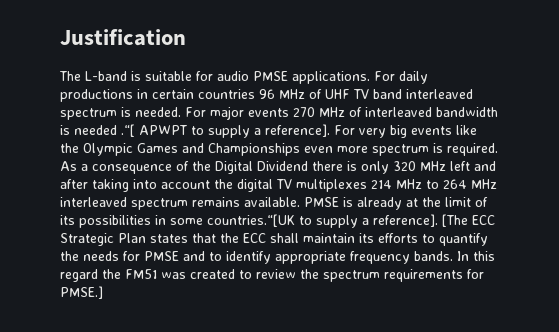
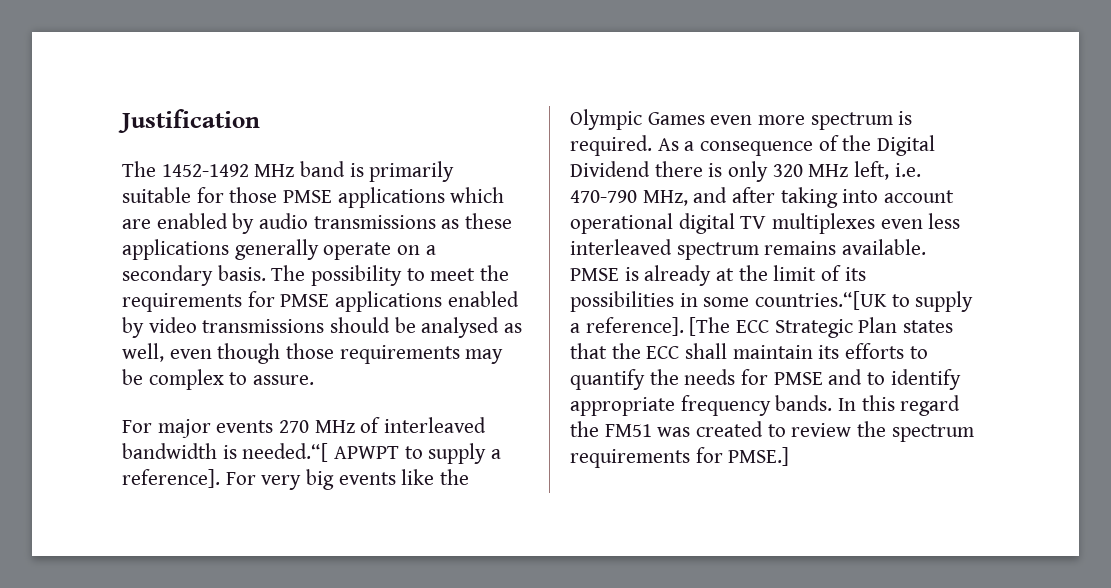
[85,71,428,84] [60,89,473,102] [60,107,181,120] L-band is suitable for audio PMSE applications. For daily productions in certain countries 96 MHz of UHF TV band interleaved spectrum is needed. -> [161,161,455,182] [122,187,505,208] [122,213,513,234] [122,239,436,260] [122,265,510,286] [122,291,519,312] [122,317,523,338] [122,343,504,364] [122,369,315,390] 1452-1492 MHz band is primarily suitable for those PMSE applications which are enabled by audio transmissions as these applications generally operate on a secondary basis. The possibility to meet the requirements for PMSE applications enabled by video transmissions should be analysed as well, even though those requirements may be complex to assure. //
[74,124,135,137] needed .“[ -> [242,443,329,462] needed.“[
[182,143,300,156] and Championships -> (705, 118) none
[450,161,470,171] left -> [854,161,921,180] [570,190,688,206] left, i.e. 470-790 MHz,
[214,179,233,189] the -> [570,213,673,234] operational
[371,179,497,189] 214 MHz to 264 MHz -> [880,213,961,229] even less

